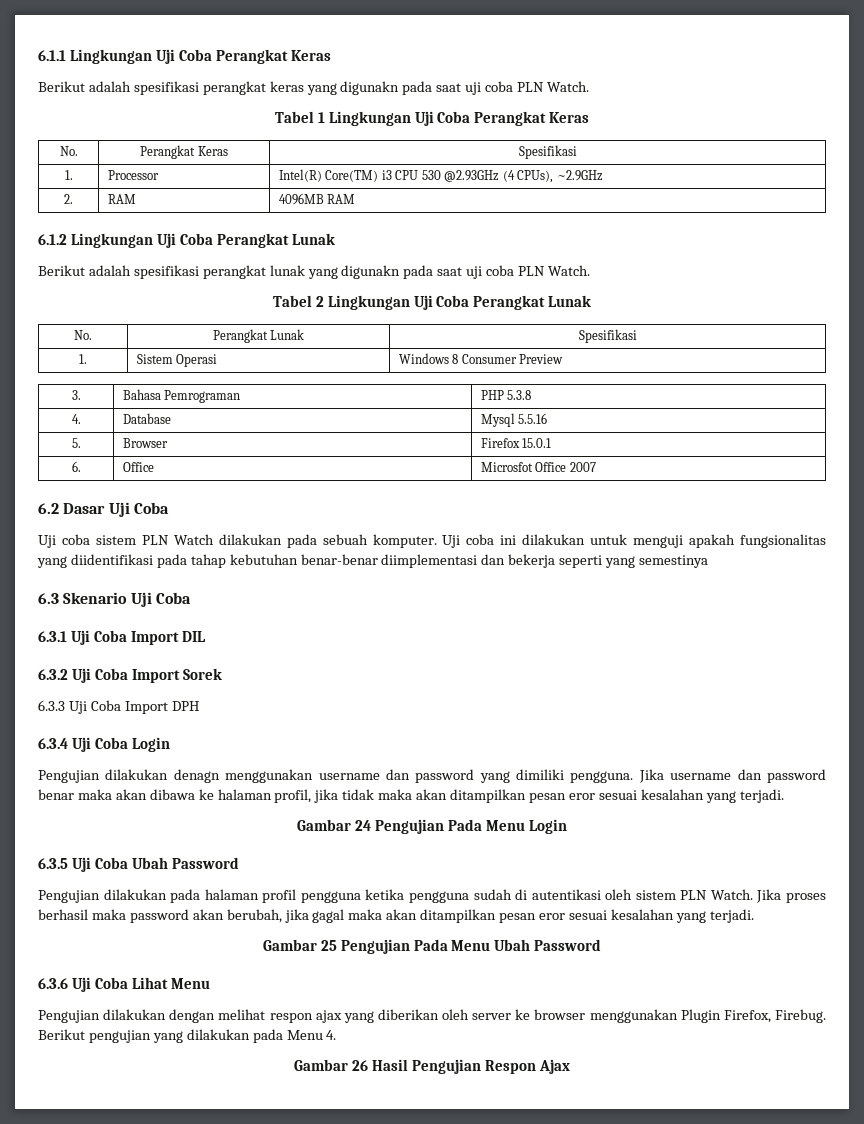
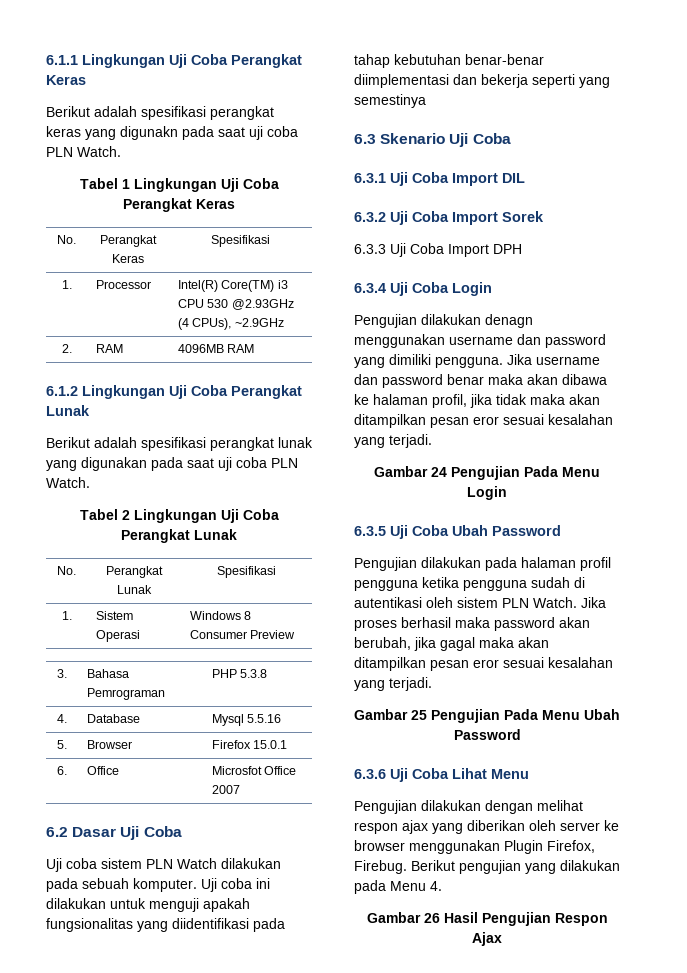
[341,265,401,279] digunakn -> [81,457,147,471] digunakan

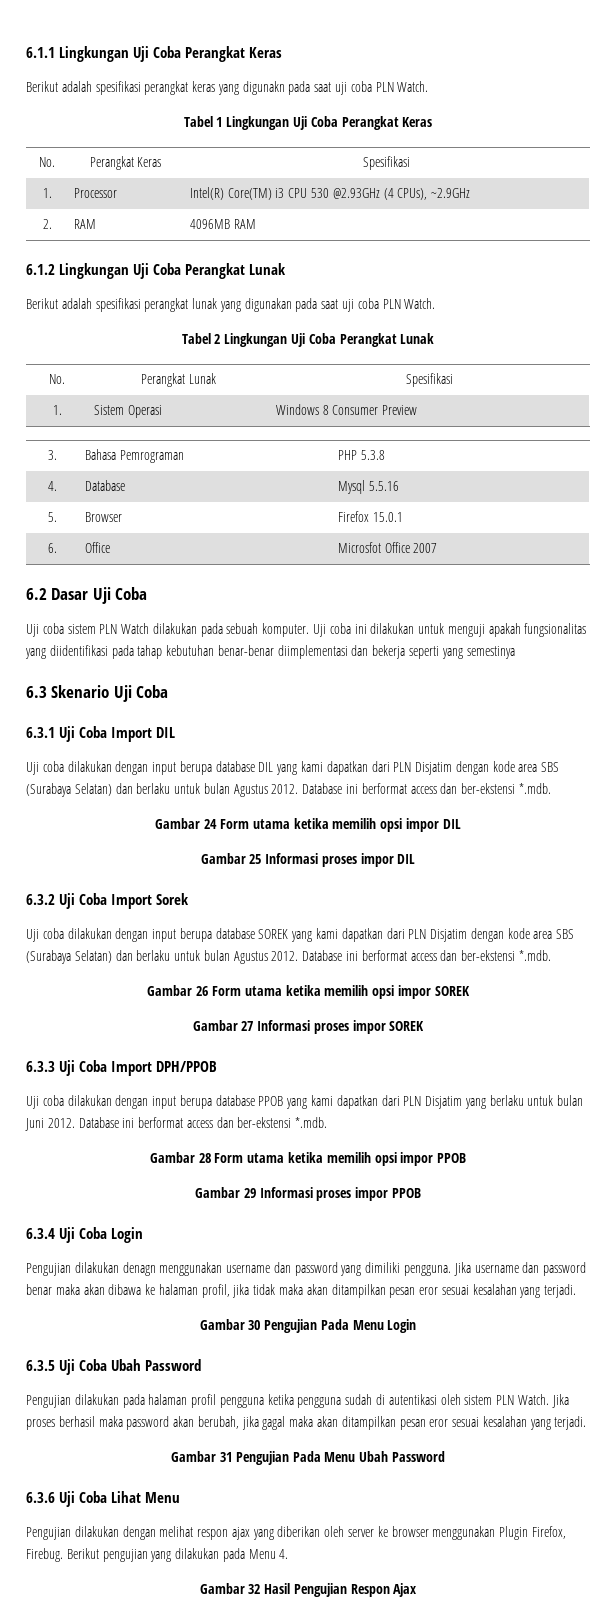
(525, 178) none -> [26,761,560,775] [26,783,551,797] [155,818,461,832] [200,853,416,867] // Uji coba dilakukan dengan input berupa database DIL yang kami dapatkan dari PLN Disjatim dengan kode area SBS (Surabaya Selatan) dan berlaku untuk bulan Agustus 2012. Database ini berformat access dan ber-ekstensi *.mdb. // Gambar 24 Form utama ketika memilih opsi impor DIL // Gambar 25 Informasi proses impor DIL
[354,243,522,257] 6.3.3 Uji Coba Import DPH -> [26,928,575,942] [26,950,551,964] [147,985,470,999] [192,1020,425,1034] [26,1060,218,1076] [26,1095,584,1109] [25,1117,328,1131] [149,1152,467,1166] [195,1187,421,1201] Uji coba dilakukan dengan input berupa database SOREK yang kami dapatkan dari PLN Disjatim dengan kode area SBS (Surabaya Selatan) dan berlaku untuk bulan Agustus 2012. Database ini berformat access dan ber-ekstensi *.mdb. // Gambar 26 Form utama ketika memilih opsi impor SOREK // Gambar 27 Informasi proses impor SOREK // 6.3.3 Uji Coba Import DPH/PPOB // Uji coba dilakukan dengan input berupa database PPOB yang kami dapatkan dari PLN Disjatim yang berlaku untuk bulan Juni 2012. Database ini berformat access dan ber-ekstensi *.mdb. // Gambar 28 Form utama ketika memilih opsi impor PPOB // Gambar 29 Informasi proses impor PPOB
[431,467,447,477] 24 -> [248,1320,261,1330] 30
[411,710,427,720] 25 -> [219,1452,232,1462] 31
[423,913,440,923] 26 -> [248,1584,261,1594] 32

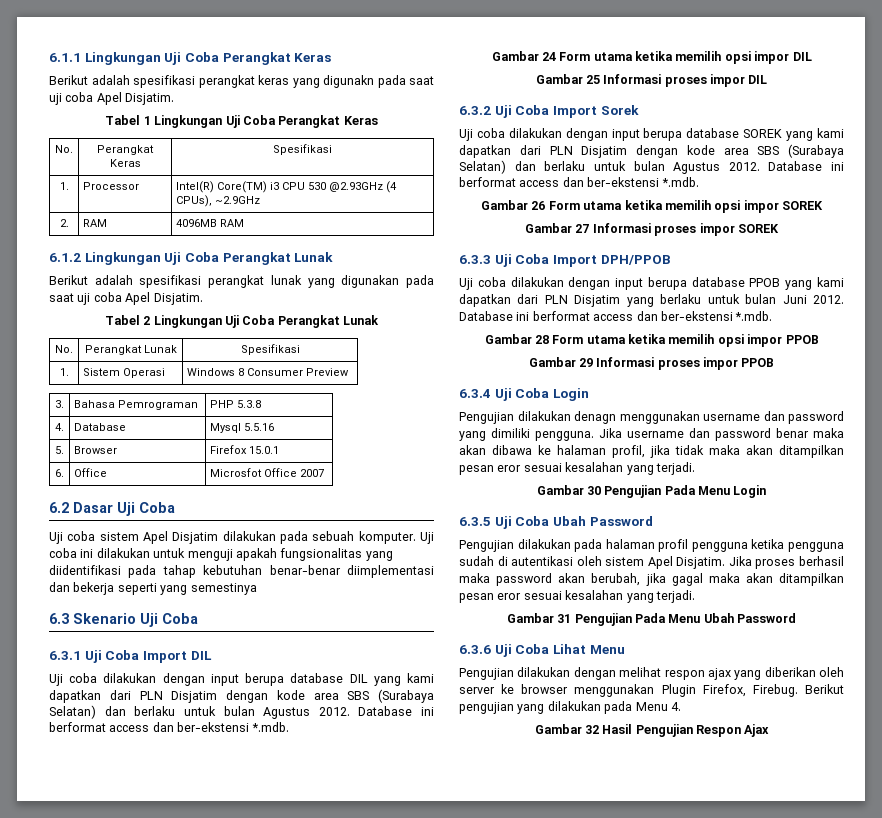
[375,81,429,92] PLN Watch. -> [96,92,175,105] Apel Disjatim.
[382,298,436,309] PLN Watch. -> [125,292,203,305] Apel Disjatim.
[99,623,150,634] PLN Watch -> [143,531,219,544] Apel Disjatim
[496,1394,549,1405] PLN Watch. -> [647,556,726,569] Apel Disjatim.

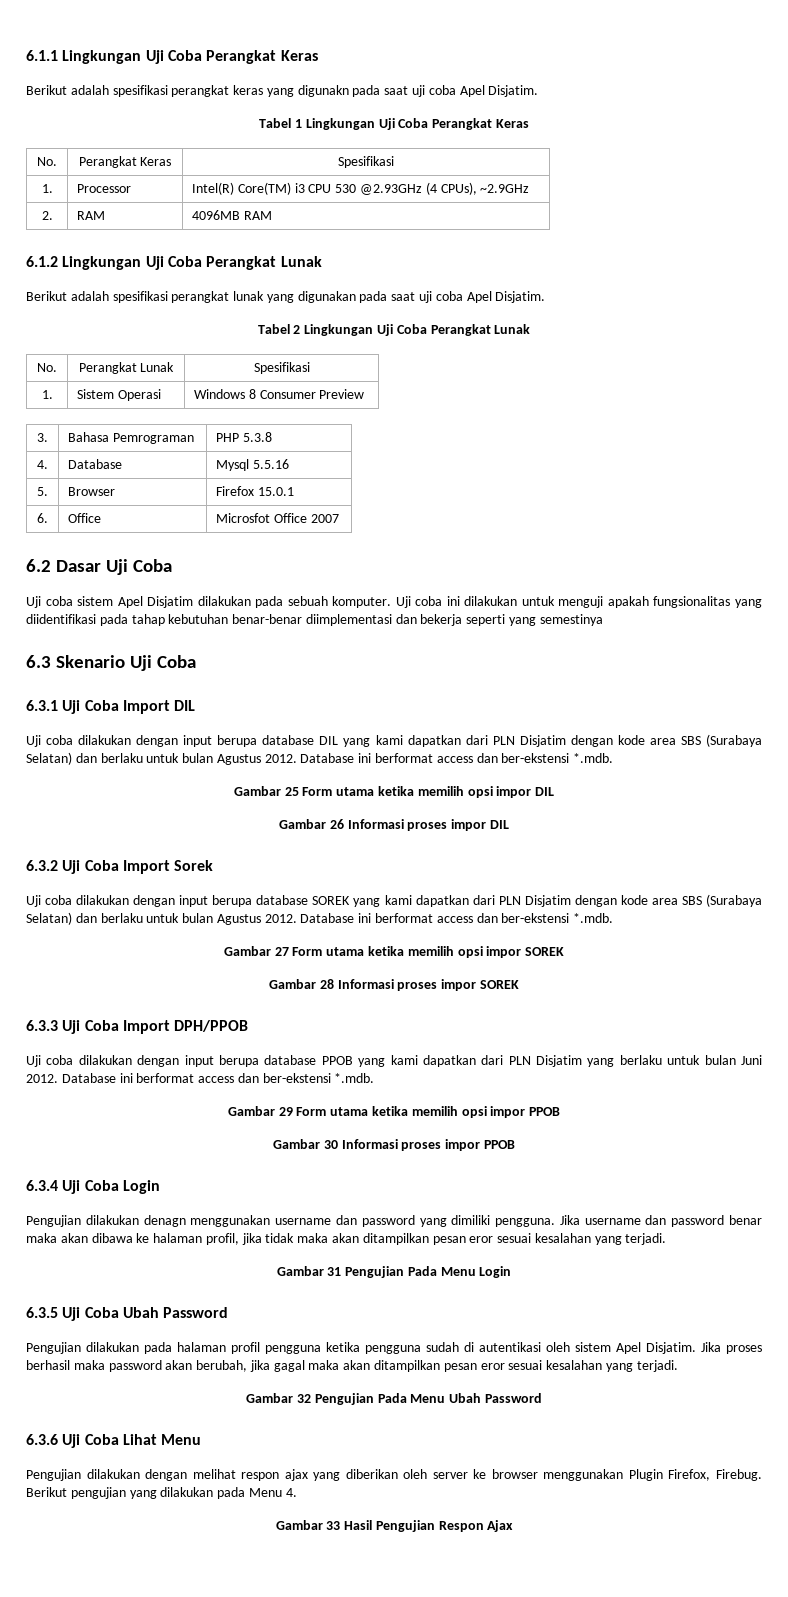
[541,52,556,61] 24 -> [284,787,299,796] 25
[585,75,600,84] 25 -> [329,819,344,829] 26
[531,201,546,210] 26 -> [274,947,289,956] 27
[575,224,590,233] 27 -> [319,979,334,989] 28
[534,335,549,344] 28 -> [278,1107,293,1116] 29
[578,358,593,367] 29 -> [323,1140,338,1149] 30
[586,486,601,495] 30 -> [327,1267,342,1276] 31
[557,614,572,623] 31 -> [296,1394,311,1403] 32
[584,725,599,734] 32 -> [326,1521,341,1530] 33

